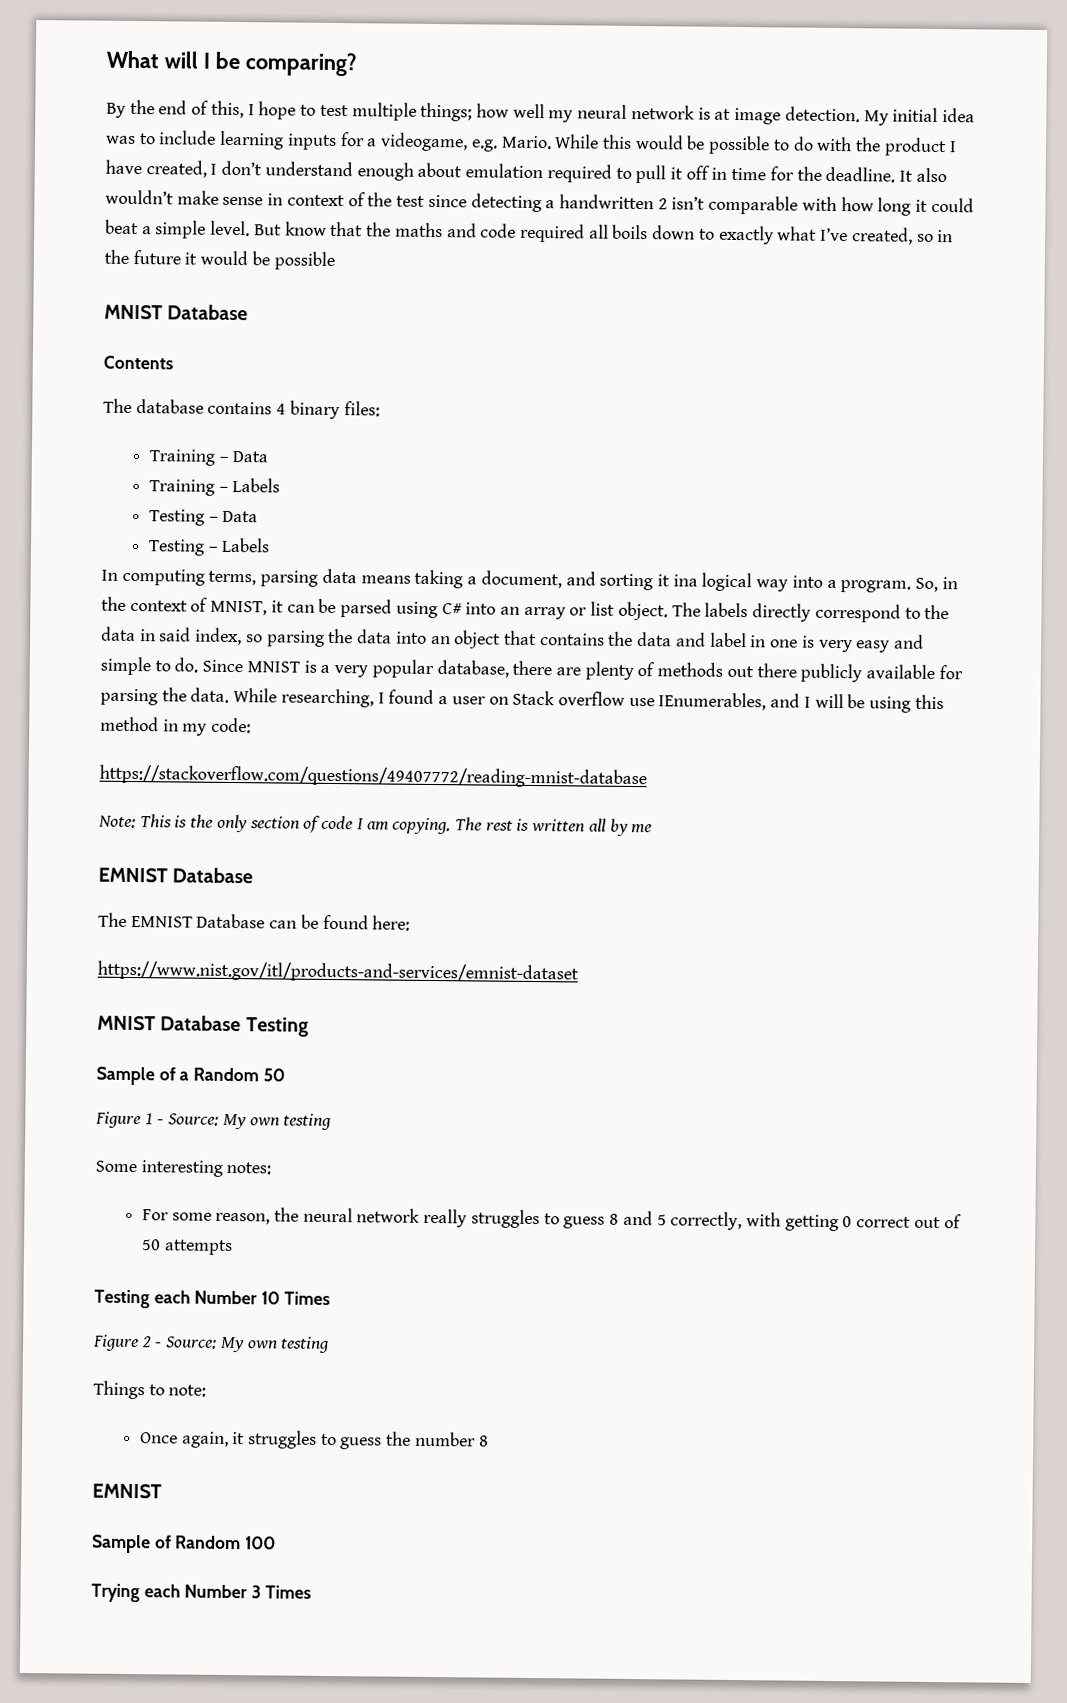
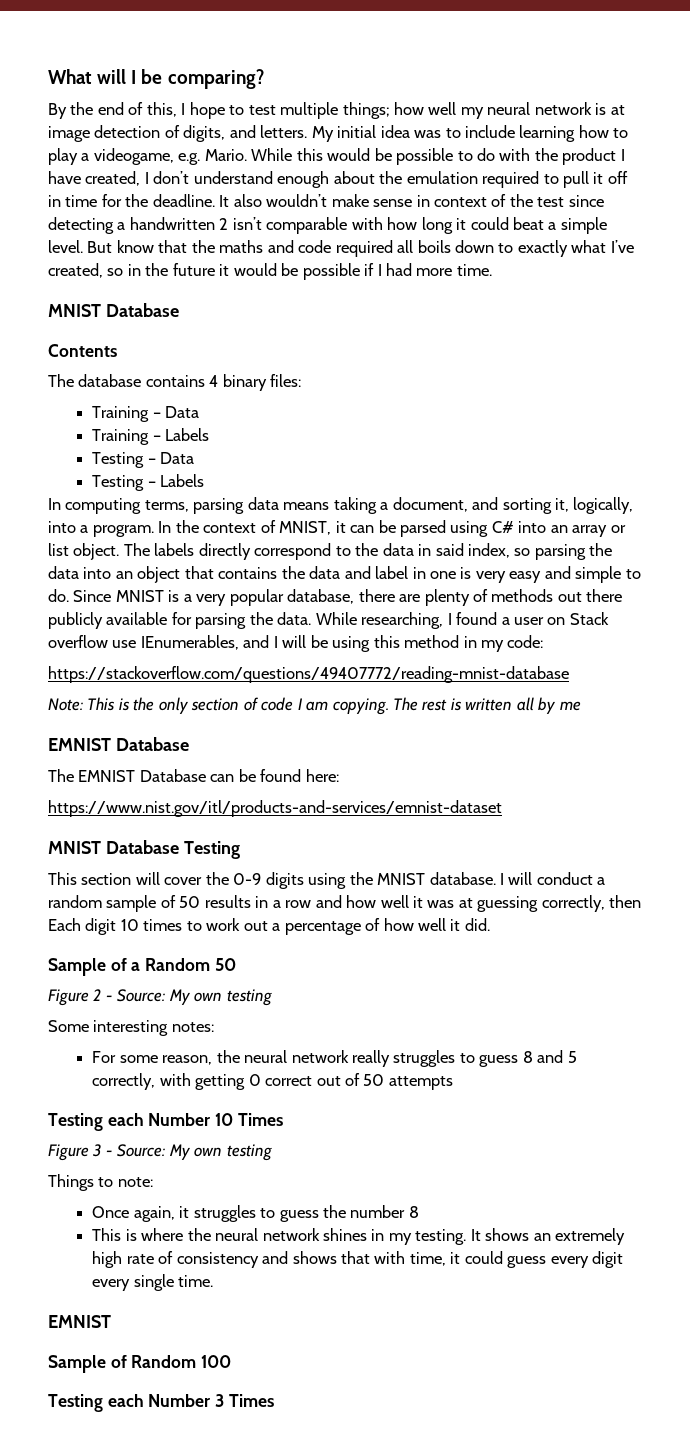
[784,106,860,123] detection. -> [94,125,308,142] detection of digits, and letters.
[286,132,365,151] inputs for -> [578,125,629,138] [48,148,78,165] how to play
(463, 170) none -> [379,171,403,184] the
(335, 260) none -> [364,263,492,276] if I had more time.
[656,572,789,592] it ina logical way -> [555,497,634,514] it, logically,
[915,577,958,593] So, in -> [158,521,172,533] In
(309, 1027) none -> [48,872,606,889] [48,895,642,912] [48,918,490,935] // This section will cover the 0-9 digits using the MNIST database. I will conduct a random sample of 50 results in a row and how well it was at guessing correctly, then Each digit 10 times to work out a percentage of how well it did.
[144,1113,154,1125] 1 -> [93,989,102,1001] 2
[141,1336,152,1348] 2 -> [92,1144,102,1157] 3
(489, 1441) none -> [92,1228,626,1245] [92,1251,624,1268] [92,1274,214,1291] // This is where the neural network shines in my testing. It shows an extremely high rate of consistency and shows that with time, it could guess every digit every single time.
[91,1583,140,1603] Trying -> [48,1394,103,1412] Testing

